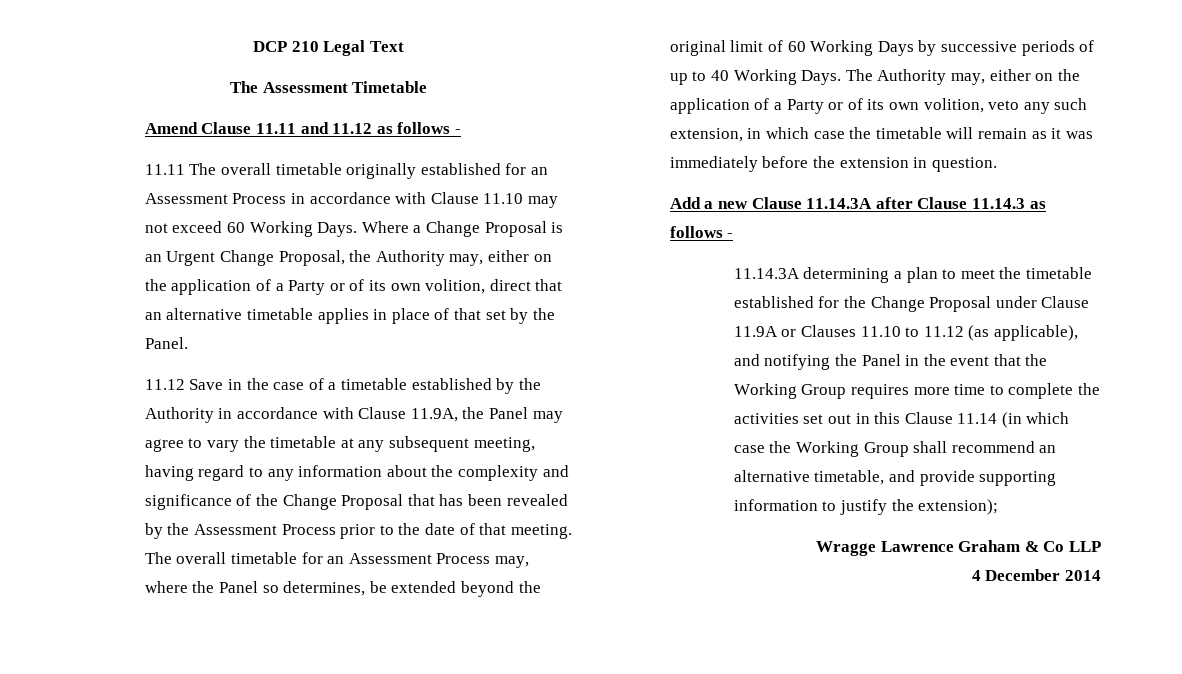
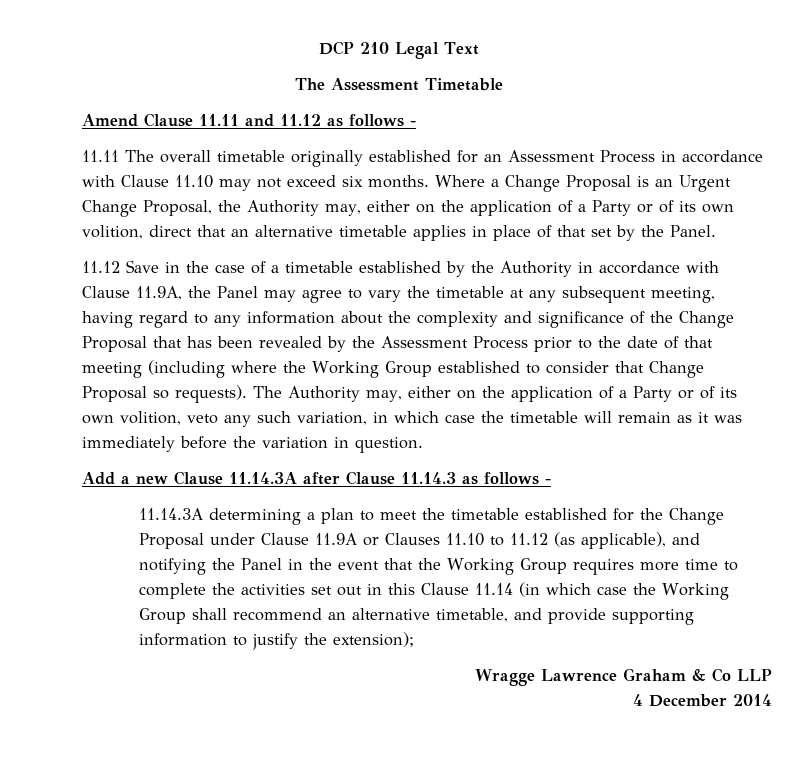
[227,221,358,237] 60 Working Days. -> [342,175,430,188] six months.
[510,524,572,539] [144,552,530,568] [144,581,541,597] [669,40,1095,56] [669,69,842,85] meeting. The overall timetable for an Assessment Process may, where the Panel so determines, be extended beyond the original limit of 60 Working Days by successive periods of up to 40 Working Days. -> [82,360,705,378] [82,385,248,403] meeting (including where the Working Group established to consider that Change Proposal so requests).
[669,128,743,142] extension, -> [297,412,368,425] variation,
[839,157,909,168] extension -> [262,437,329,449] variation

